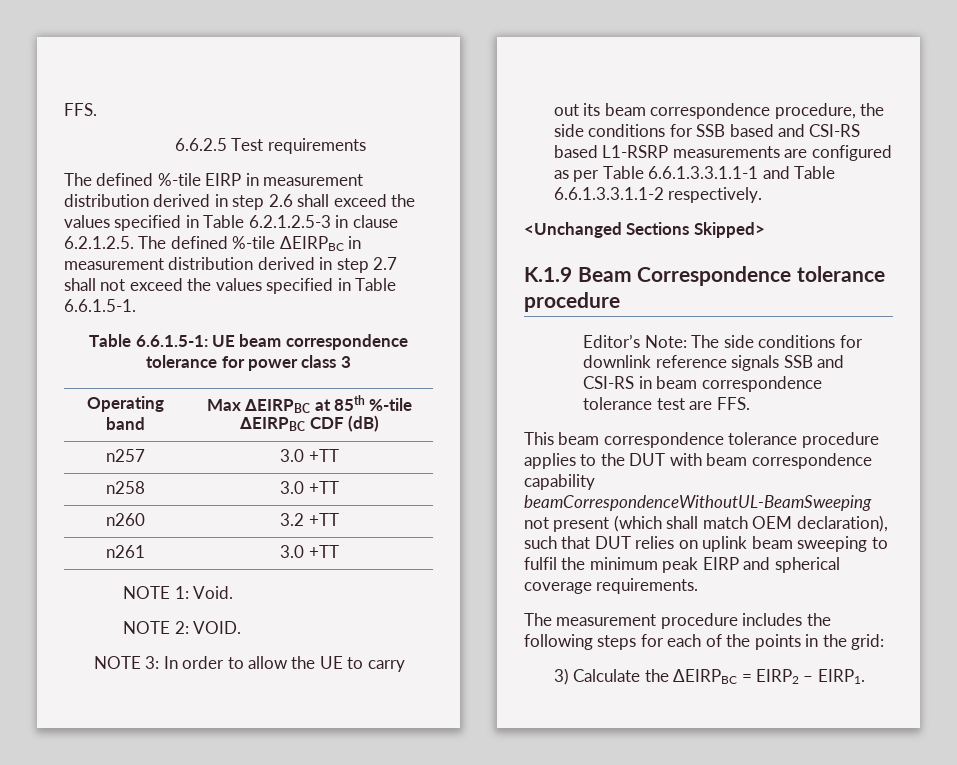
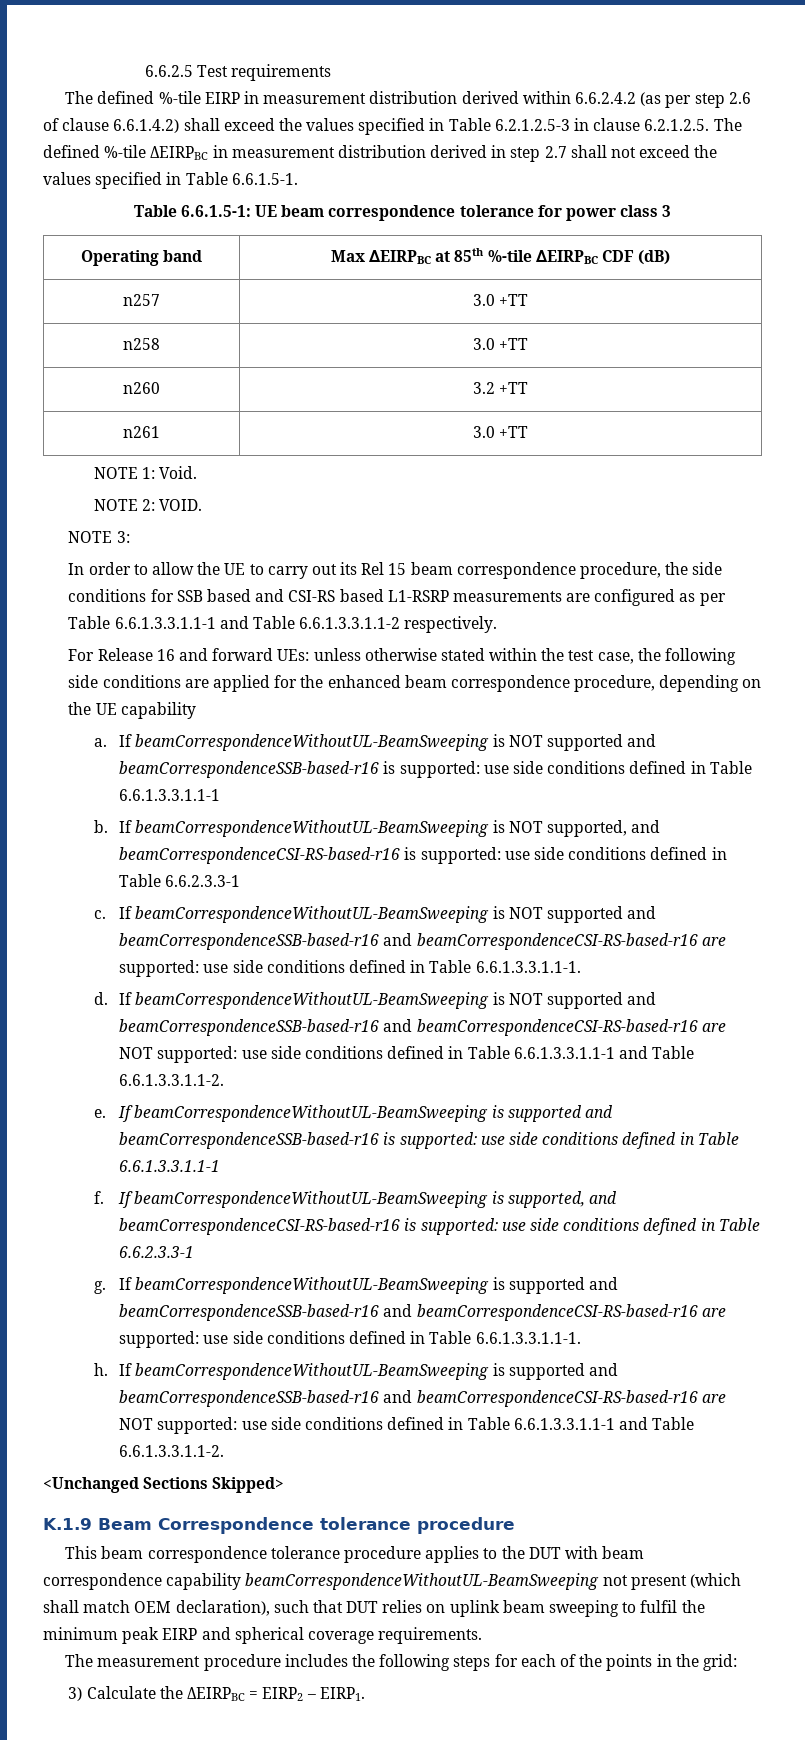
[64,103,97,116] FFS. // -> (144, 71) none
[214,194,293,210] in step 2.6 -> [522,91,751,108] [43,118,180,133] within 6.6.2.4.2 (as per step 2.6 of clause 6.6.1.4.2)
(160, 662) none -> (130, 537) //
(601, 109) none -> [361,562,407,575] Rel 15
(763, 195) none -> [68,648,737,665] [68,675,762,692] [68,702,196,719] [93,734,657,751] [119,761,752,778] [119,789,221,801] [93,820,661,837] [119,847,727,864] [119,874,241,887] [93,906,657,923] [119,933,726,950] [119,960,581,977] [93,992,657,1009] [119,1019,726,1036] [119,1046,695,1063] [119,1074,225,1086] [93,1105,613,1122] [119,1132,739,1149] [119,1160,221,1172] [93,1191,617,1208] [119,1218,760,1235] [119,1246,195,1258] [93,1277,618,1294] [119,1304,726,1321] [119,1331,581,1348] [93,1363,618,1380] [119,1390,726,1407] [119,1417,695,1434] [119,1445,225,1457] // For Release 16 and forward UEs: unless otherwise stated within the test case, the following side conditions are applied for the enhanced beam correspondence procedure, depending on the UE capability // a. If beamCorrespondenceWithoutUL-BeamSweeping is NOT supported and beamCorrespondenceSSB-based-r16 is supported: use side conditions defined in Table 6.6.1.3.3.1.1-1 // b. If beamCorrespondenceWithoutUL-BeamSweeping is NOT supported, and beamCorrespondenceCSI-RS-based-r16 is supported: use side conditions defined in Table 6.6.2.3.3-1 // c. If beamCorrespondenceWithoutUL-BeamSweeping is NOT supported and beamCorrespondenceSSB-based-r16 and beamCorrespondenceCSI-RS-based-r16 are supported: use side conditions defined in Table 6.6.1.3.3.1.1-1. // d. If beamCorrespondenceWithoutUL-BeamSweeping is NOT supported and beamCorrespondenceSSB-based-r16 and beamCorrespondenceCSI-RS-based-r16 are NOT supported: use side conditions defined in Table 6.6.1.3.3.1.1-1 and Table 6.6.1.3.3.1.1-2. // e. If beamCorrespondenceWithoutUL-BeamSweeping is supported and beamCorrespondenceSSB-based-r16 is supported: use side conditions defined in Table 6.6.1.3.3.1.1-1 // f. If beamCorrespondenceWithoutUL-BeamSweeping is supported, and beamCorrespondenceCSI-RS-based-r16 is supported: use side conditions defined in Table 6.6.2.3.3-1 // g. If beamCorrespondenceWithoutUL-BeamSweeping is supported and beamCorrespondenceSSB-based-r16 and beamCorrespondenceCSI-RS-based-r16 are supported: use side conditions defined in Table 6.6.1.3.3.1.1-1. // h. If beamCorrespondenceWithoutUL-BeamSweeping is supported and beamCorrespondenceSSB-based-r16 and beamCorrespondenceCSI-RS-based-r16 are NOT supported: use side conditions defined in Table 6.6.1.3.3.1.1-1 and Table 6.6.1.3.3.1.1-2.
[583,334,863,348] [583,355,845,371] [583,376,822,392] [583,397,750,410] // Editor’s Note: The side conditions for downlink reference signals SSB and CSI-RS in beam correspondence tolerance test are FFS. -> (515, 1525) none

